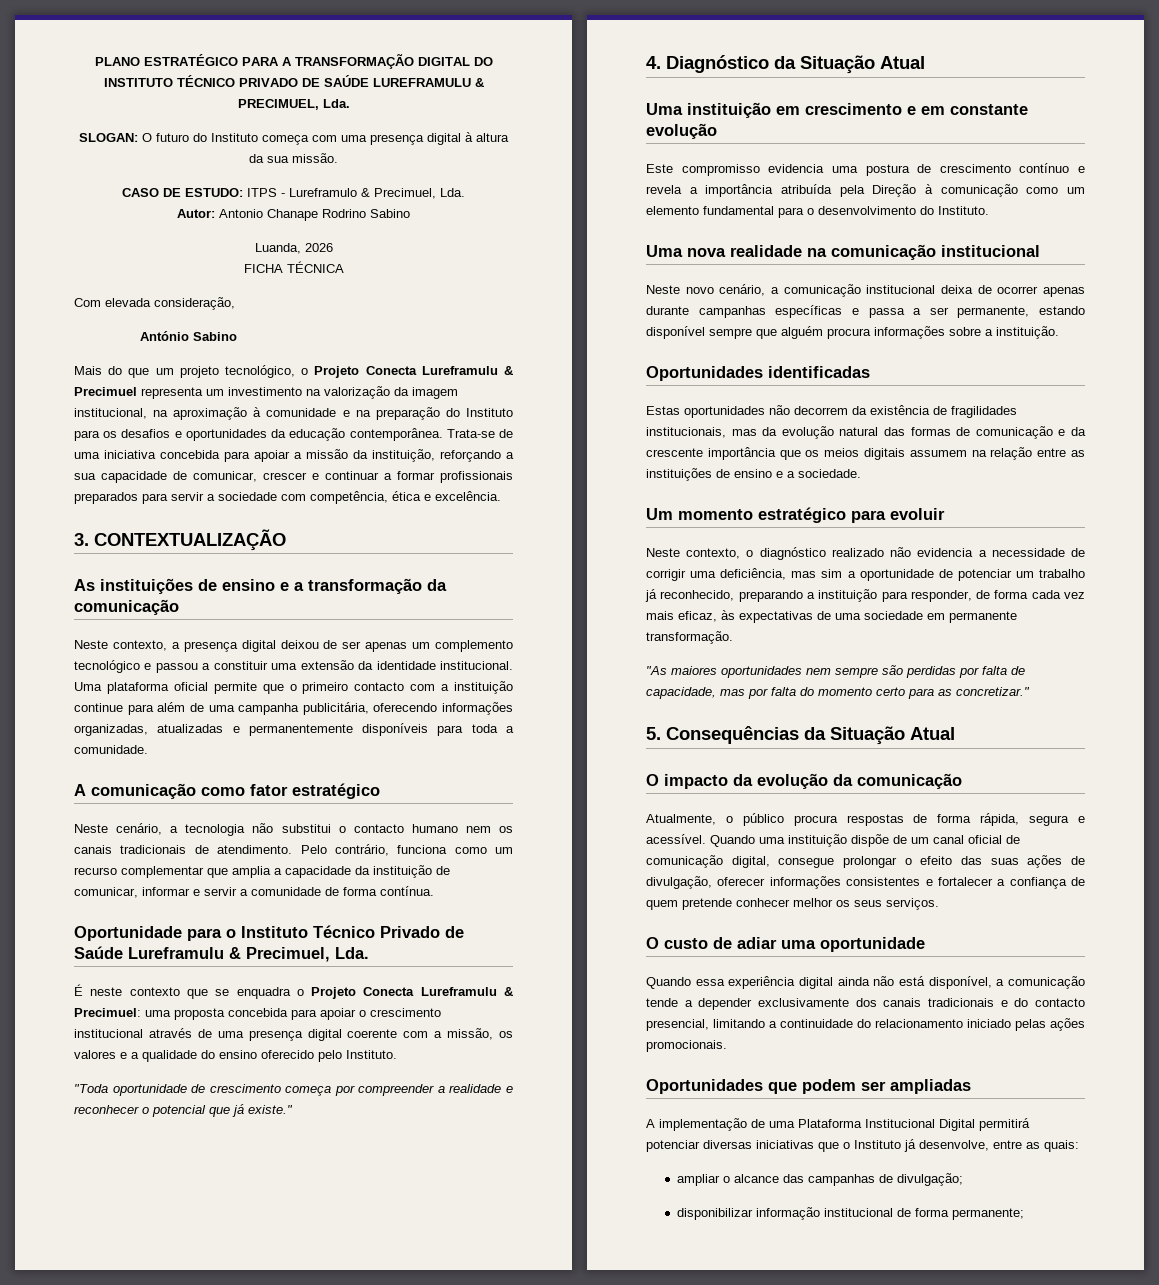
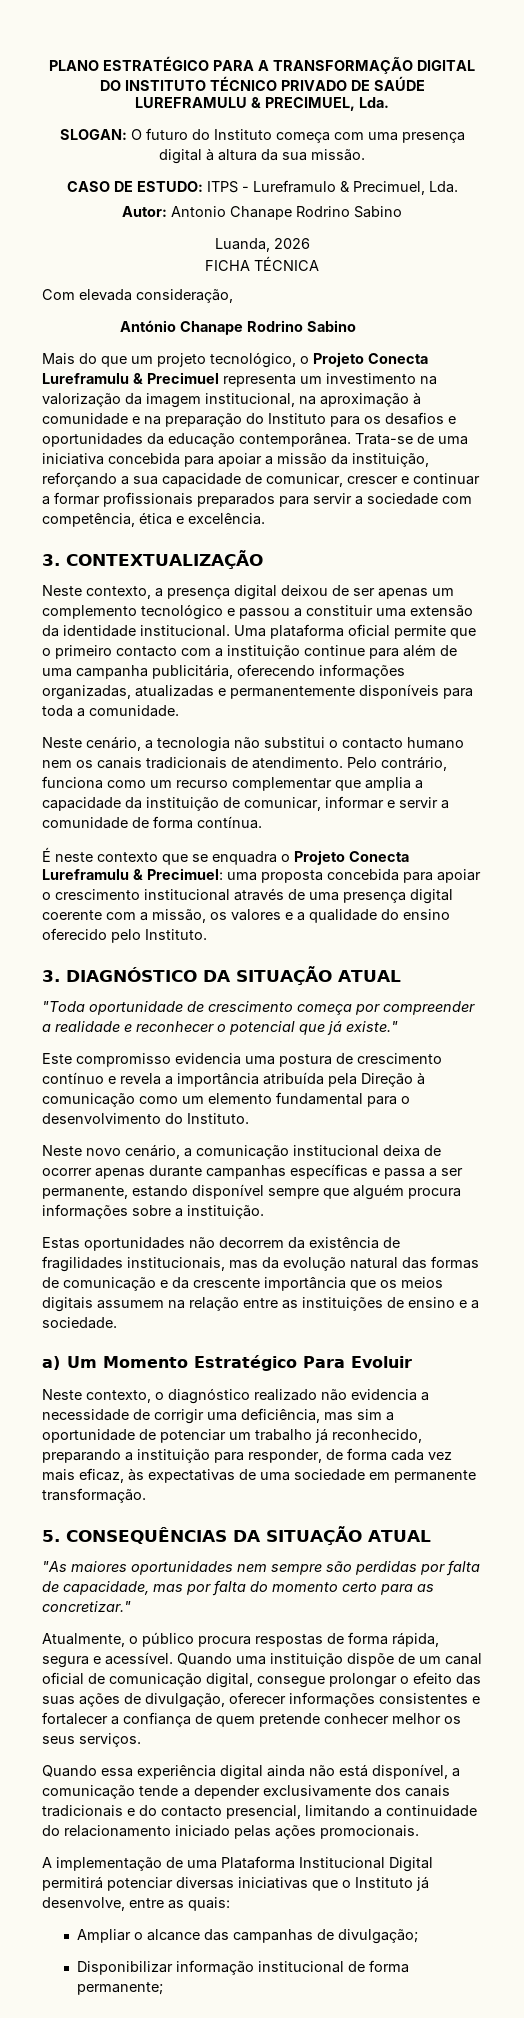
(190, 336) none -> [180,320,304,335] Chanape Rodrino
[74,578,447,594] [74,599,179,615] // As instituições de ensino e a transformação da comunicação -> (263, 559) none
[74,783,380,799] // A comunicação como fator estratégico -> (179, 711) none
[74,925,464,941] [74,946,369,962] // Oportunidade para o Instituto Técnico Privado de Saúde Lureframulu & Precimuel, Lda. -> (262, 822) none
(397, 1054) none -> [42,966,401,985] // 3. DIAGNÓSTICO DA SITUAÇÃO ATUAL
[646,55,925,74] [646,102,1028,118] [646,123,717,139] // 4. Diagnóstico da Situação Atual // Uma instituição em crescimento e em constante evolução -> (398, 1026) none
[646,244,1040,260] // Uma nova realidade na comunicação institucional -> (249, 1118) none
[646,366,870,381] // Oportunidades identificadas -> (264, 1212) none
[646,507,945,523] Um momento estratégico para evoluir -> [42,1355,413,1371] a) Um Momento Estratégico Para Evoluir
(733, 637) none -> [42,1526,431,1545] // 5. CONSEQUÊNCIAS DA SITUAÇÃO ATUAL
[646,726,955,745] [646,773,962,789] // 5. Consequências da Situação Atual // O impacto da evolução da comunicação -> (131, 1606) none
[646,937,925,952] // O custo de adiar uma oportunidade -> (141, 1740) none
[646,1079,971,1094] // Oportunidades que podem ser ampliadas -> (419, 1832) none
[676,1174,720,1186] ampliar -> [77,1929,132,1943] Ampliar
[676,1208,753,1220] disponibilizar -> [77,1961,174,1975] Disponibilizar

